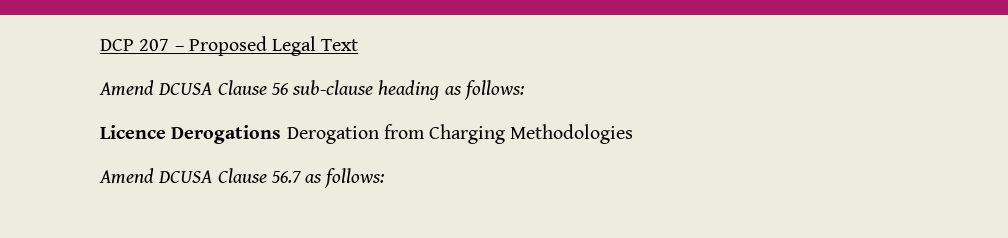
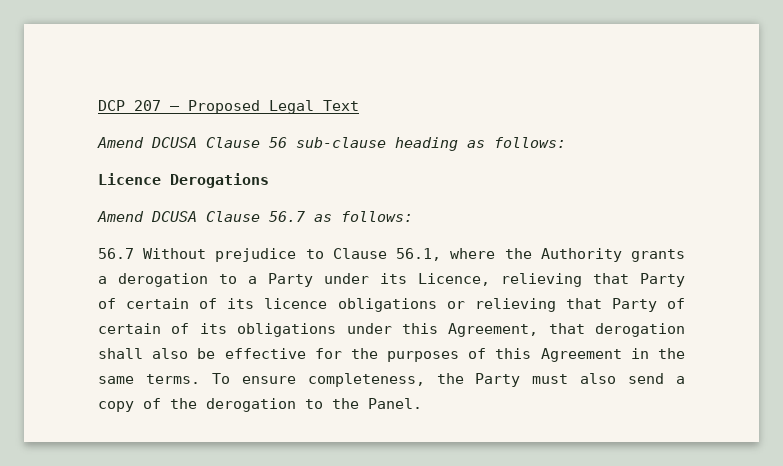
[286,124,634,144] Derogation from Charging Methodologies -> (269, 180) none
(385, 178) none -> [98,248,685,262] [98,273,685,287] [98,298,686,312] [98,323,685,337] [98,348,685,362] [98,373,685,387] [98,398,422,412] // 56.7 Without prejudice to Clause 56.1, where the Authority grants a derogation to a Party under its Licence, relieving that Party of certain of its licence obligations or relieving that Party of certain of its obligations under this Agreement, that derogation shall also be effective for the purposes of this Agreement in the same terms. To ensure completeness, the Party must also send a copy of the derogation to the Panel.

